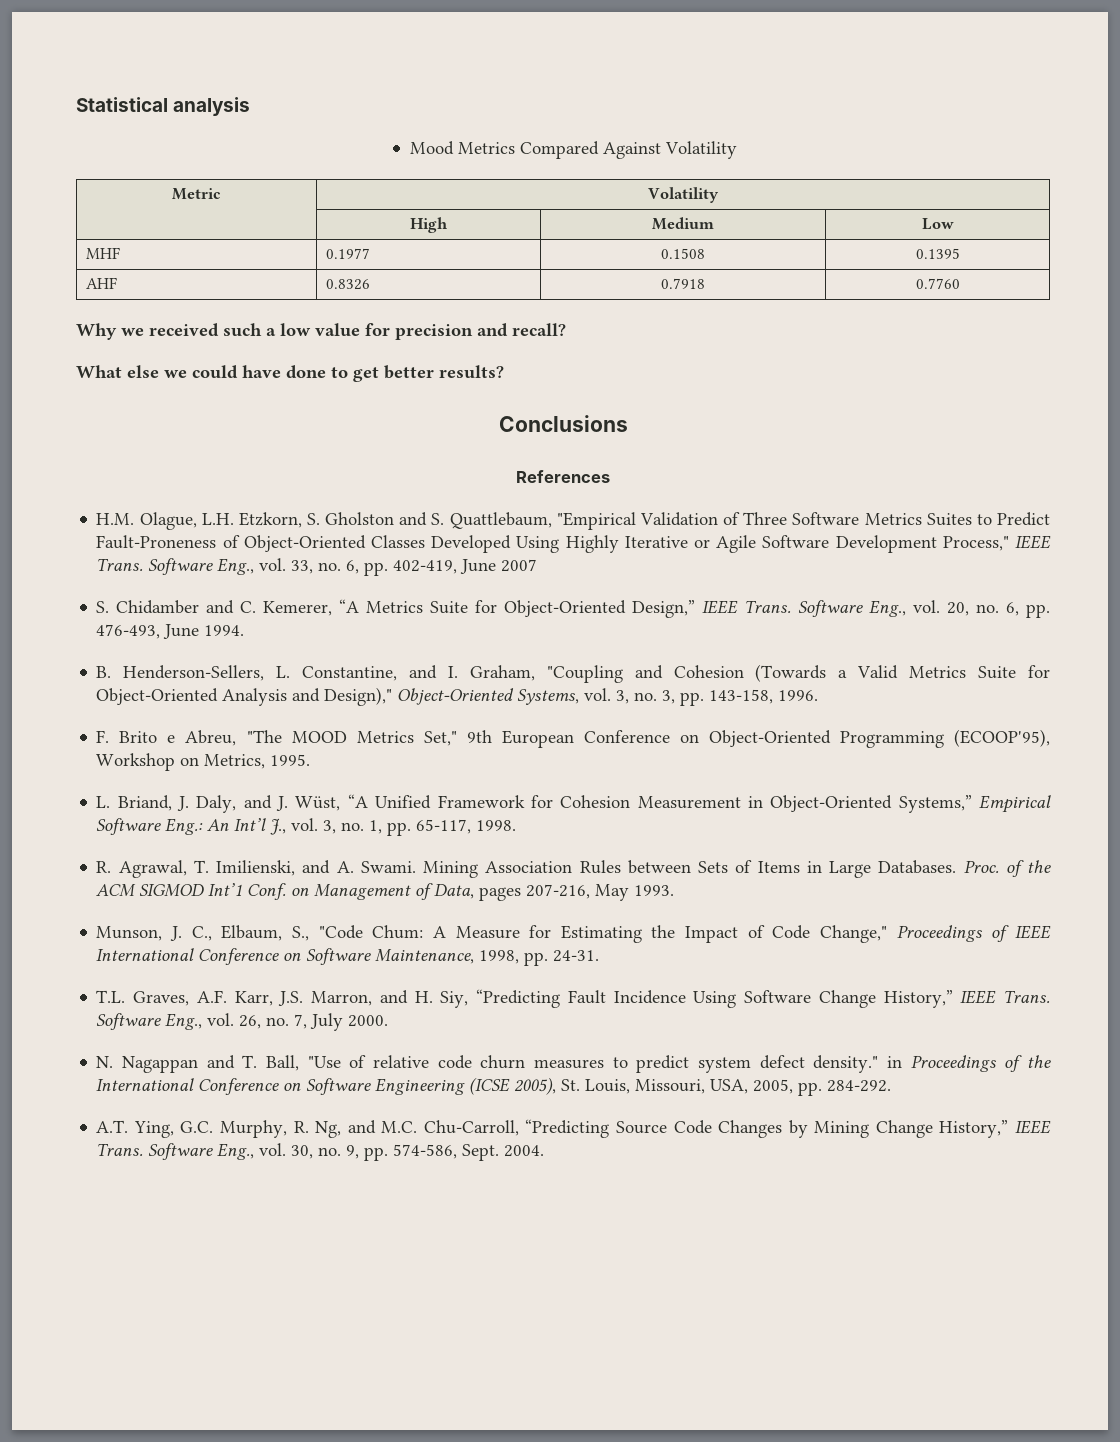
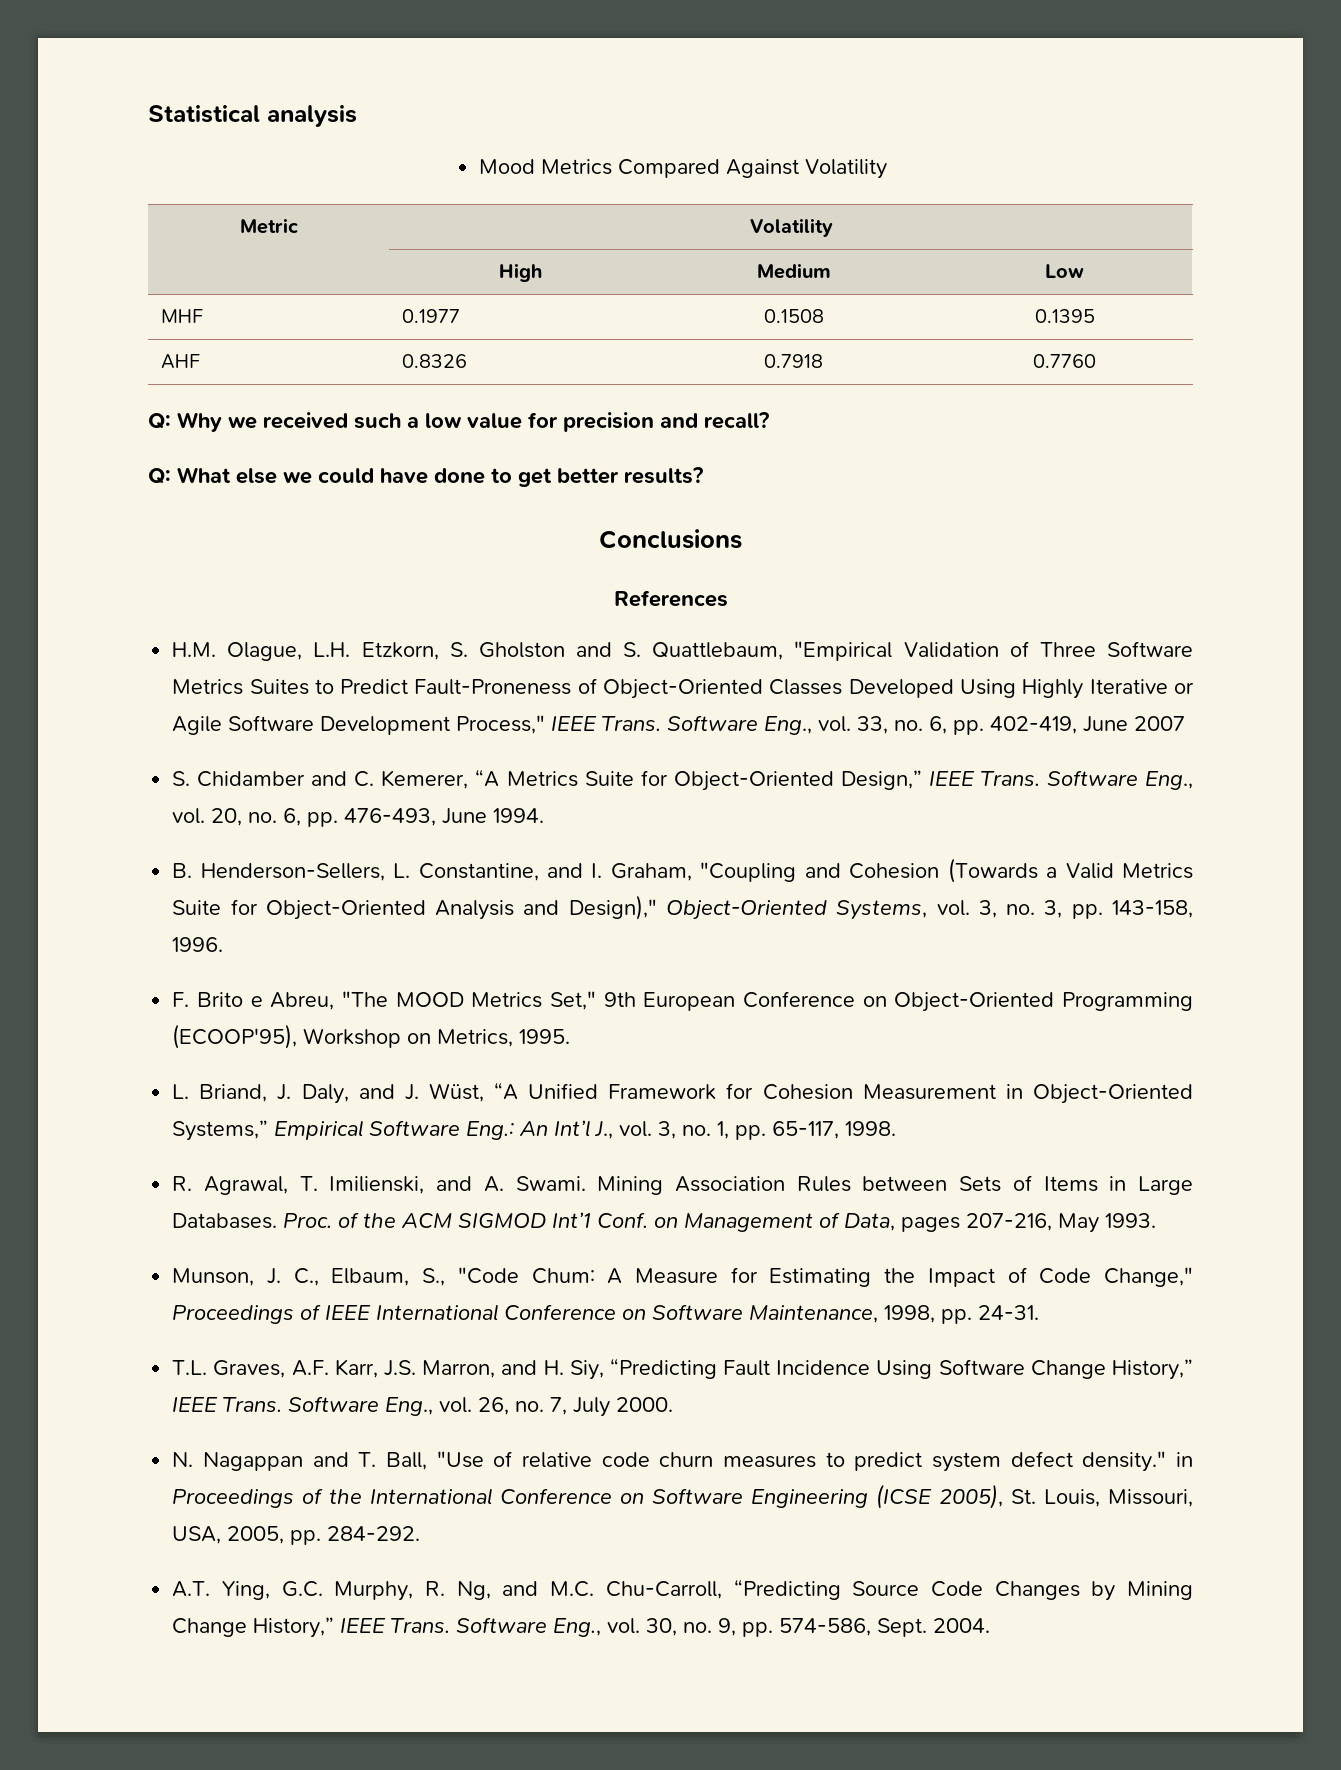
(960, 283) none -> [148,413,171,429] Q:
(566, 329) none -> [148,468,171,484] Q:

